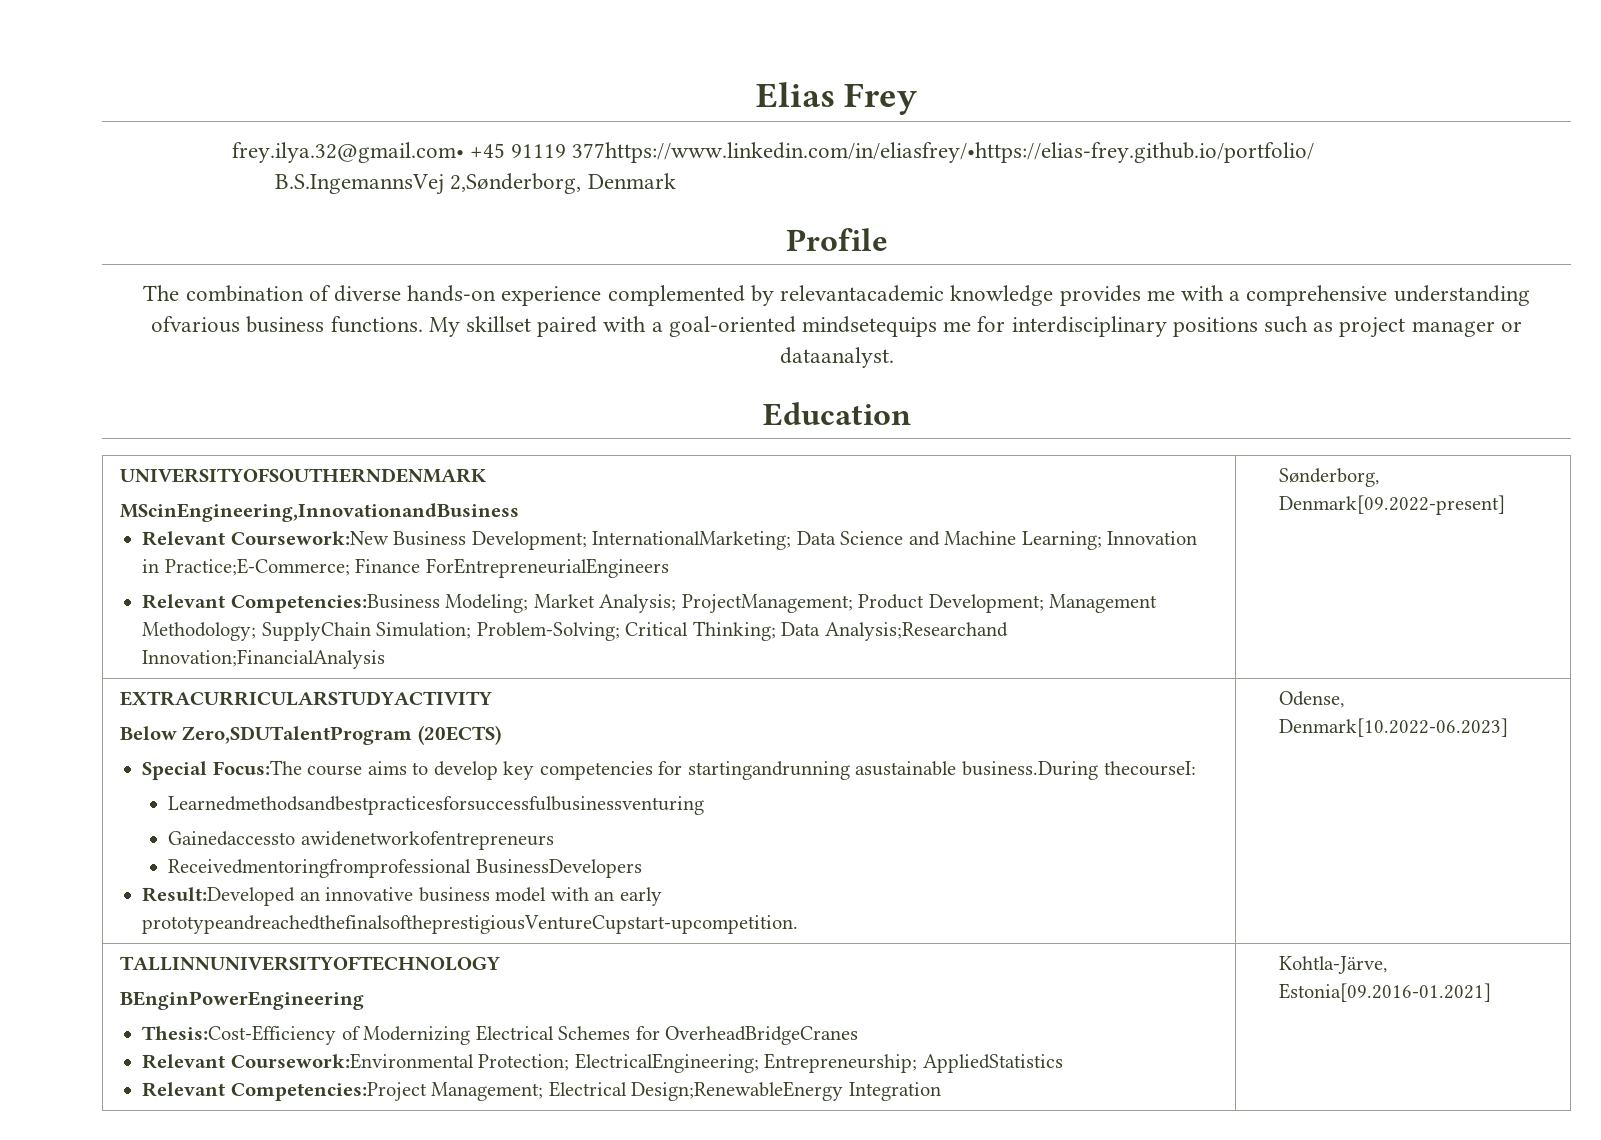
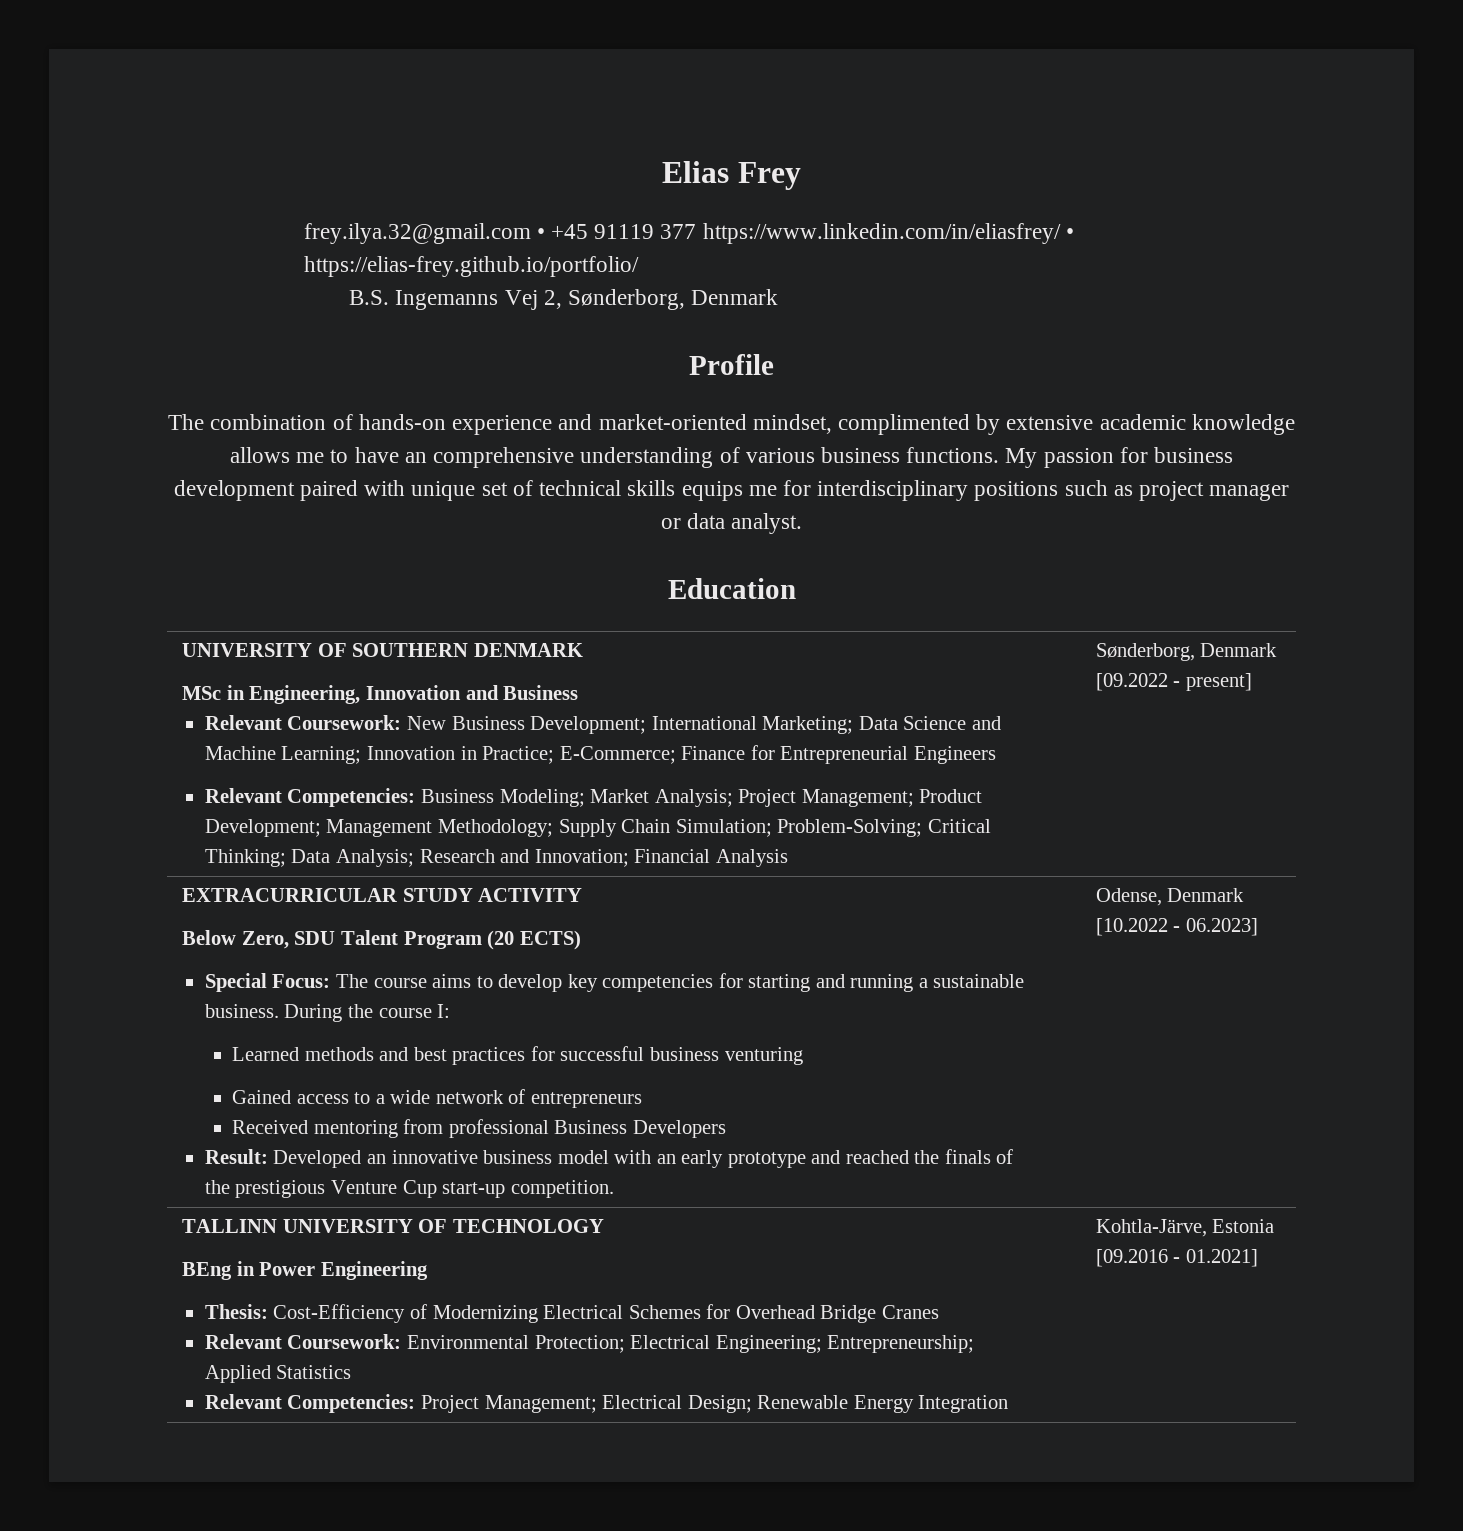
[231,142,1315,163] [275,173,582,195] frey.ilya.32@gmail.com• +45 91119 377https://www.linkedin.com/in/eliasfrey/•https://elias-frey.github.io/portfolio/ // B.S.IngemannsVej 2,Sønderborg, -> [303,223,1074,244] [303,256,639,277] [349,289,686,310] frey.ilya.32@gmail.com • +45 91119 377 https://www.linkedin.com/in/eliasfrey/ • https://elias-frey.github.io/portfolio/ // B.S. Ingemanns Vej 2, Sønderborg,
[334,285,402,302] diverse -> (353, 422) none
[607,285,1530,306] [151,316,937,337] complemented by relevantacademic knowledge provides me with a comprehensive understanding ofvarious business functions. My skillset paired with a goal-oriented mindsetequips -> [558,414,1295,435] [230,447,1233,468] [173,480,743,501] and market-oriented mindset, complimented by extensive academic knowledge allows me to have an comprehensive understanding of various business functions. My passion for business development paired with unique set of technical skills equips
[779,347,894,368] dataanalyst. -> [687,513,803,534] data analyst.
[119,468,486,483] [119,503,519,522] [142,531,792,550] UNIVERSITYOFSOUTHERNDENMARK // MScinEngineering,InnovationandBusiness // Relevant Coursework:New Business Development; InternationalMarketing; -> [182,643,583,657] [182,685,579,704] [204,715,854,734] UNIVERSITY OF SOUTHERN DENMARK // MSc in Engineering, Innovation and Business // Relevant Coursework: New Business Development; International Marketing;
[164,558,669,578] [142,594,440,613] Practice;E-Commerce; Finance ForEntrepreneurialEngineers // Relevant Competencies:Business -> [482,745,996,764] [204,788,494,807] Practice; E-Commerce; Finance for Entrepreneurial Engineers // Relevant Competencies: Business
[681,594,853,613] ProjectManagement; -> [738,789,914,807] Project Management;
[261,622,371,641] SupplyChain -> [558,819,671,837] Supply Chain
[824,622,1008,641] [142,649,386,669] [1278,468,1380,487] [1278,495,1505,515] [119,691,492,706] [119,725,501,745] Analysis;Researchand Innovation;FinancialAnalysis | Sønderborg, Denmark[09.2022-present] // EXTRACURRICULARSTUDYACTIVITY // Below Zero,SDUTalentProgram (20ECTS) -> [335,849,788,867] [1095,643,1278,661] [1095,673,1252,691] [182,888,583,902] [182,930,581,950] Analysis; Research and Innovation; Financial Analysis | Sønderborg, Denmark [09.2022 - present] // EXTRACURRICULAR STUDY ACTIVITY // Below Zero, SDU Talent Program (20 ECTS)
[212,760,302,775] Focus:The -> [272,974,368,988] Focus: The
[687,761,1196,780] [168,796,705,815] [168,831,554,850] [168,859,642,878] [142,887,296,906] startingandrunning asustainable business.During thecourseI: // Learnedmethodsandbestpracticesforsuccessfulbusinessventuring // Gainedaccessto awidenetworkofentrepreneurs // Receivedmentoringfromprofessional BusinessDevelopers // Result:Developed -> [748,974,1025,992] [204,1004,451,1022] [232,1046,803,1065] [232,1089,643,1108] [232,1119,726,1138] [204,1149,362,1168] starting and running a sustainable business. During the course I: // Learned methods and best practices for successful business venturing // Gained access to a wide network of entrepreneurs // Received mentoring from professional Business Developers // Result: Developed
[142,915,799,934] [1278,691,1345,708] [1278,718,1508,737] [119,956,500,971] [119,991,364,1010] [142,1025,337,1045] prototypeandreachedthefinalsoftheprestigiousVentureCupstart-upcompetition. | Odense, Denmark[10.2022-06.2023] // TALLINNUNIVERSITYOFTECHNOLOGY // BEnginPowerEngineering // Thesis:Cost-Efficiency -> [727,1149,1014,1168] [204,1180,614,1198] [1095,888,1245,906] [1095,918,1258,936] [182,1219,604,1233] [182,1261,428,1280] [204,1304,406,1323] prototype and reached the finals of the prestigious Venture Cup start-up competition. | Odense, Denmark [10.2022 - 06.2023] // TALLINN UNIVERSITY OF TECHNOLOGY // BEng in Power Engineering // Thesis: Cost-Efficiency
[665,1026,859,1045] [142,1053,1063,1073] [142,1081,941,1101] [1278,956,1388,974] [1278,983,1491,1002] OverheadBridgeCranes // Relevant Coursework:Environmental Protection; ElectricalEngineering; Entrepreneurship; AppliedStatistics // Relevant Competencies:Project Management; Electrical Design;RenewableEnergy Integration | Kohtla-Järve, Estonia[09.2016-01.2021] -> [735,1305,939,1323] [204,1334,975,1353] [204,1365,352,1383] [204,1394,1009,1413] [1095,1219,1275,1237] [1095,1249,1258,1267] Overhead Bridge Cranes // Relevant Coursework: Environmental Protection; Electrical Engineering; Entrepreneurship; Applied Statistics // Relevant Competencies: Project Management; Electrical Design; Renewable Energy Integration | Kohtla-Järve, Estonia [09.2016 - 01.2021]

